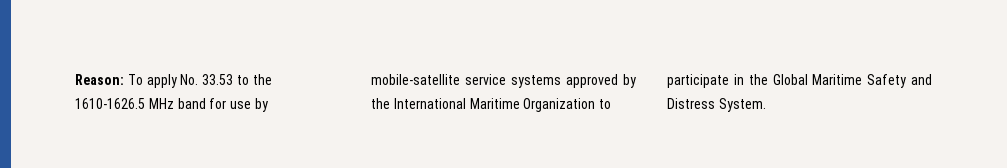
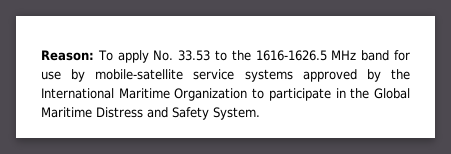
[75,98,145,109] 1610-1626.5 -> [255,50,327,61] 1616-1626.5
[867,74,932,88] [667,98,715,109] Safety and Distress -> [96,107,209,120] Distress and Safety

